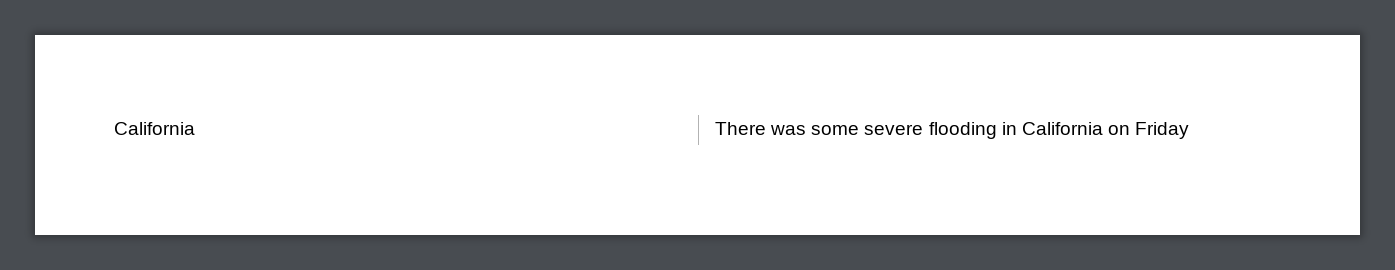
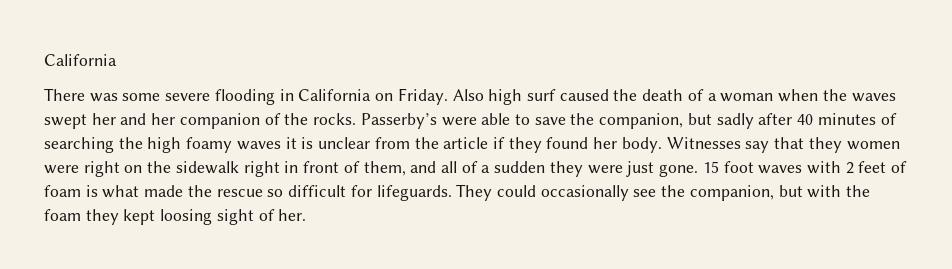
[1135,122,1190,139] Friday -> [397,88,896,105] [44,113,897,129] [44,137,900,153] [44,161,908,177] [44,184,871,201] [44,209,307,225] Friday. Also high surf caused the death of a woman when the waves swept her and her companion of the rocks. Passerby’s were able to save the companion, but sadly after 40 minutes of searching the high foamy waves it is unclear from the article if they found her body. Witnesses say that they women were right on the sidewalk right in front of them, and all of a sudden they were just gone. 15 foot waves with 2 feet of foam is what made the rescue so difficult for lifeguards. They could occasionally see the companion, but with the foam they kept loosing sight of her.

